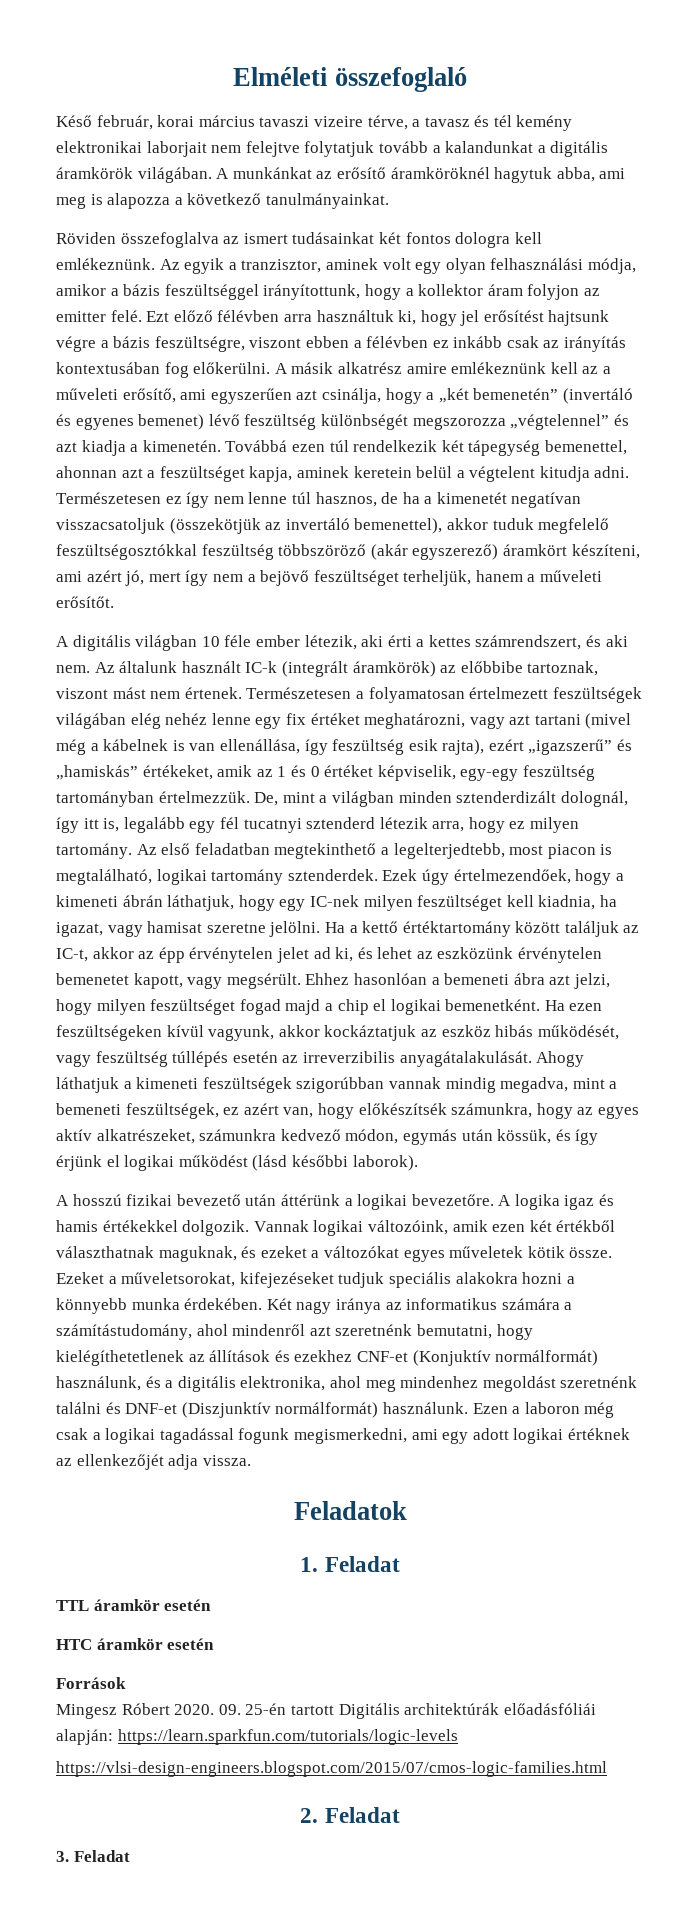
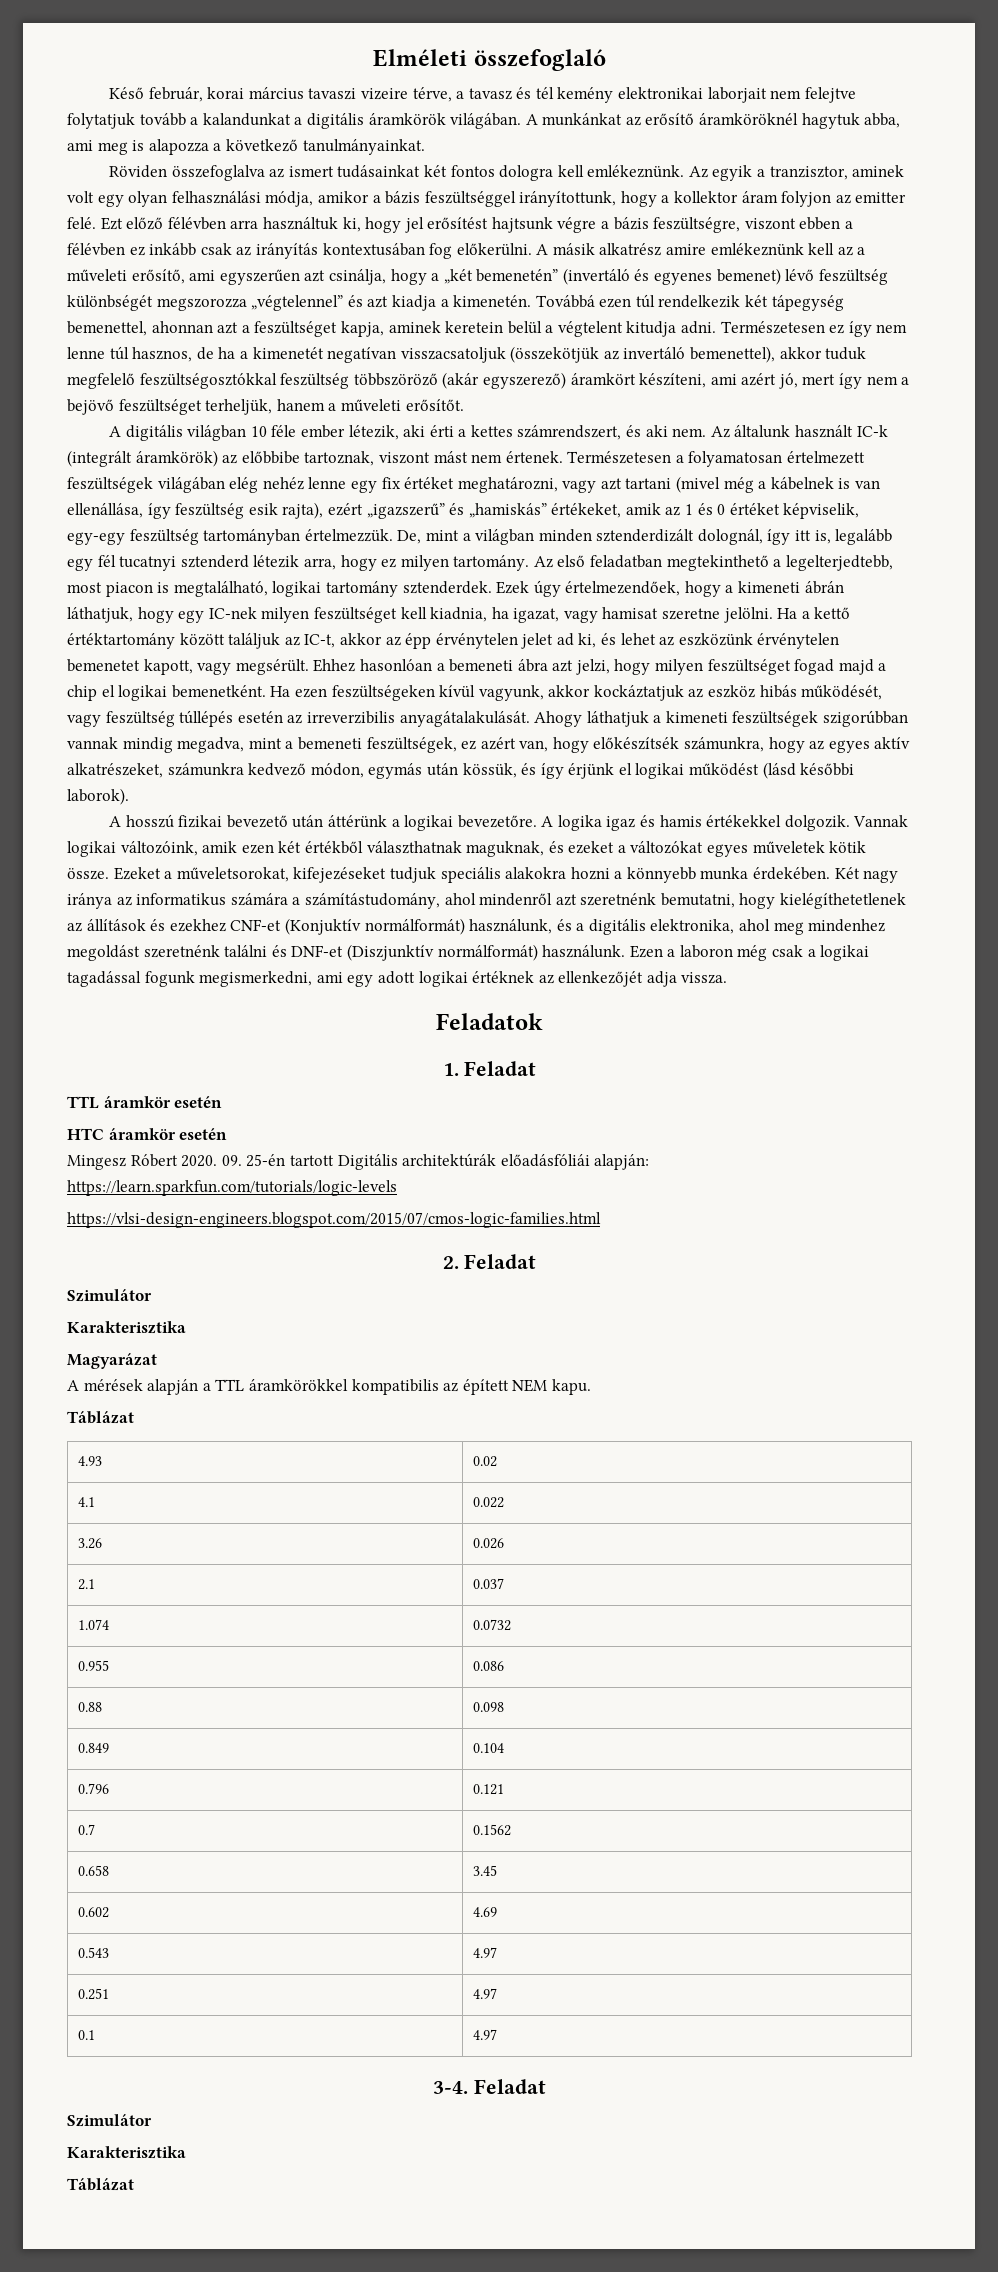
[56,1677,126,1689] // Források -> (228, 1134) none
[56,1850,130,1862] 3. Feladat -> [67,1289,152,1302] [67,1321,186,1334] [67,1353,157,1369] [67,1379,591,1395] [67,1411,134,1424] [77,1456,102,1466] [472,1456,497,1467] [77,1497,95,1507] [472,1497,504,1508] [77,1538,102,1549] [472,1538,504,1549] [77,1579,95,1590] [472,1578,504,1589] [77,1619,109,1630] [472,1619,511,1631] [77,1660,109,1671] [472,1661,504,1671] [77,1702,102,1712] [472,1702,504,1712] [77,1743,109,1753] [472,1743,504,1753] [77,1783,109,1794] [472,1784,504,1795] [77,1824,95,1835] [472,1824,511,1836] [77,1865,109,1876] [472,1865,497,1876] [77,1907,109,1918] [472,1907,497,1917] [77,1947,109,1958] [472,1947,497,1958] [77,1988,109,2000] [472,1988,497,1999] [77,2030,95,2040] [472,2029,497,2040] [433,2079,546,2094] [67,2114,152,2127] [67,2146,186,2159] [67,2178,134,2191] Szimulátor // Karakterisztika // Magyarázat // A mérések alapján a TTL áramkörökkel kompatibilis az épített NEM kapu. // Táblázat // 4.93 | 0.02 // 4.1 | 0.022 // 3.26 | 0.026 // 2.1 | 0.037 // 1.074 | 0.0732 // 0.955 | 0.086 // 0.88 | 0.098 // 0.849 | 0.104 // 0.796 | 0.121 // 0.7 | 0.1562 // 0.658 | 3.45 // 0.602 | 4.69 // 0.543 | 4.97 // 0.251 | 4.97 // 0.1 | 4.97 // 3-4. Feladat // Szimulátor // Karakterisztika // Táblázat

